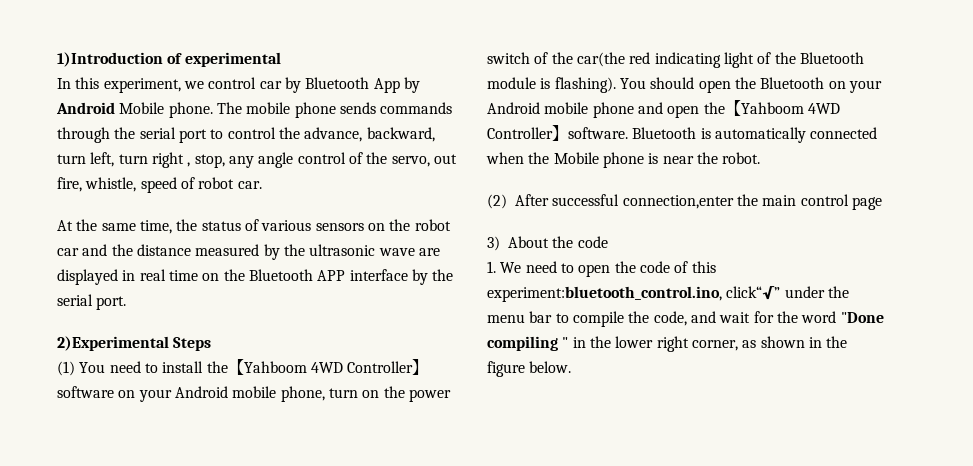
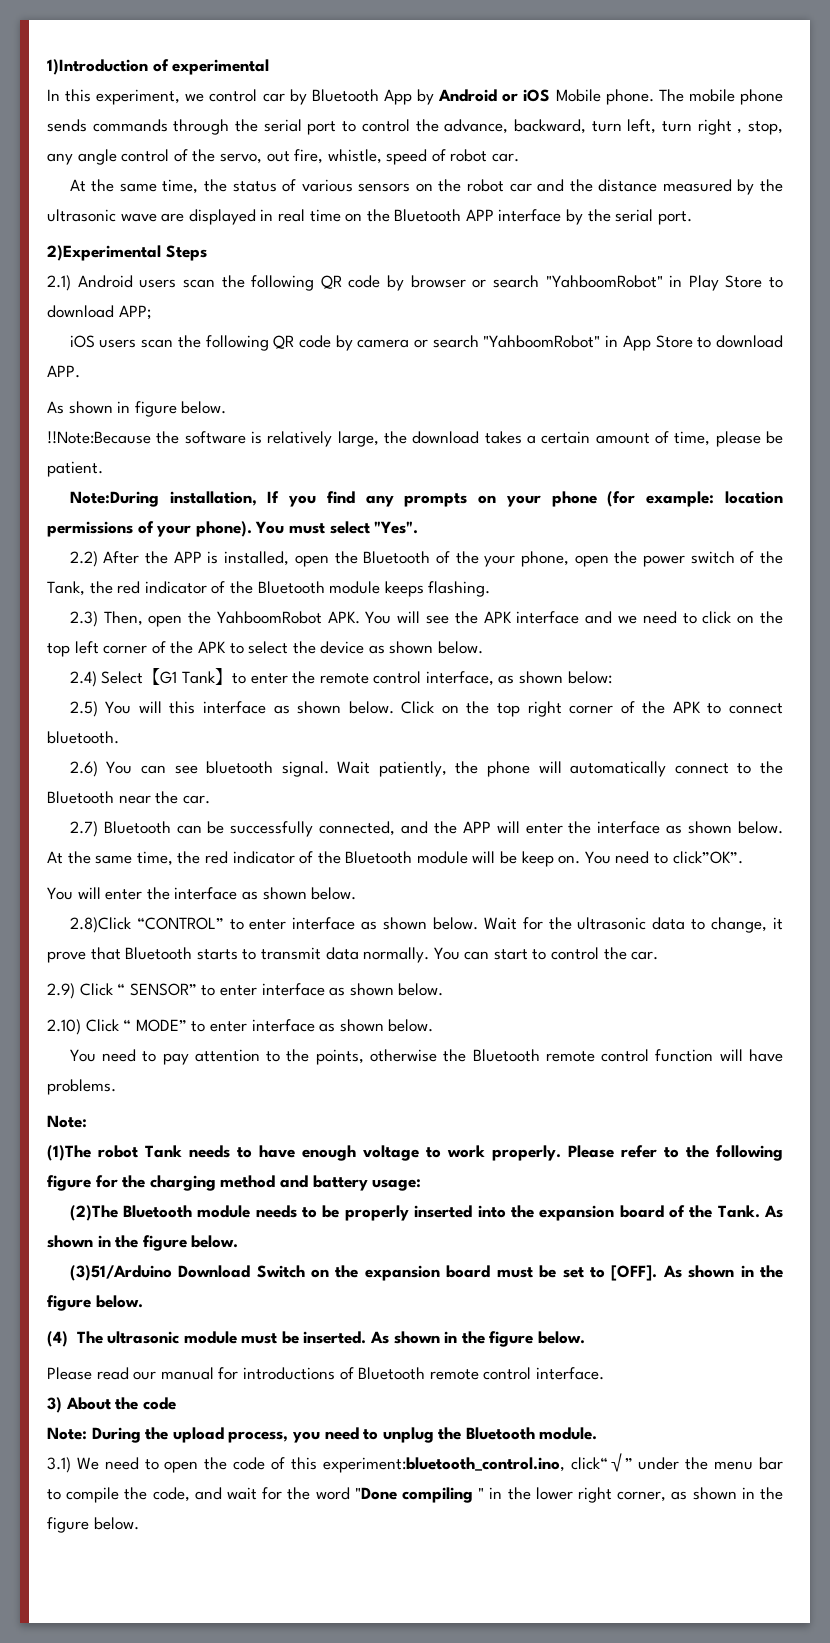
(115, 108) none -> [502,89,551,102] or iOS
[57,359,429,376] [57,386,380,402] (1) You need to install the【Yahboom 4WD Controller】software on your Android mobile phone, turn on -> [47,275,783,291] [47,305,152,320] [69,335,783,351] [47,365,80,378] [47,401,227,417] [47,431,784,447] [47,461,103,477] [69,491,783,507] [47,521,419,537] [69,551,609,567] 2.1) Android users scan the following QR code by browser or search "YahboomRobot" in Play Store to download APP; // iOS users scan the following QR code by camera or search "YahboomRobot" in App Store to download APP. // As shown in figure below. // !!Note:Because the software is relatively large, the download takes a certain amount of time, please be patient. // Note:During installation, If you find any prompts on your phone (for example: location permissions of your phone). You must select "Yes". // 2.2) After the APP is installed, open the Bluetooth of the your phone, open
[576,52,864,68] [487,77,882,93] [487,100,840,118] [487,125,878,143] [486,152,761,168] [487,194,882,210] [487,236,608,251] [487,261,496,273] car(the red indicating light of the Bluetooth module is flashing). You should open the Bluetooth on your Android mobile phone and open the【Yahboom 4WD Controller】software. Bluetooth is automatically connected when the Mobile phone is near the robot. // (2) After successful connection,enter the main control page // 3) About the code // 1. -> [47,581,491,597] [69,611,783,627] [47,641,484,657] [69,668,612,687] [69,701,784,717] [47,731,119,744] [69,761,784,777] [47,791,210,804] [69,821,783,837] [47,851,743,867] [47,887,357,900] [69,917,783,933] [47,947,659,963] [47,983,444,999] [47,1019,434,1035] [69,1049,783,1065] [47,1079,116,1095] [47,1115,87,1128] [47,1145,783,1161] [47,1175,422,1191] [69,1205,783,1221] [47,1235,239,1251] [69,1265,784,1281] [47,1295,143,1311] [47,1331,585,1347] [47,1367,604,1380] [47,1397,176,1413] [47,1427,598,1443] [47,1457,71,1473] Tank, the red indicator of the Bluetooth module keeps flashing. // 2.3) Then, open the YahboomRobot APK. You will see the APK interface and we need to click on the top left corner of the APK to select the device as shown below. // 2.4) Select【G1 Tank】to enter the remote control interface, as shown below: // 2.5) You will this interface as shown below. Click on the top right corner of the APK to connect bluetooth. // 2.6) You can see bluetooth signal. Wait patiently, the phone will automatically connect to the Bluetooth near the car. // 2.7) Bluetooth can be successfully connected, and the APP will enter the interface as shown below. At the same time, the red indicator of the Bluetooth module will be keep on. You need to click”OK”. // You will enter the interface as shown below. // 2.8)Click “CONTROL” to enter interface as shown below. Wait for the ultrasonic data to change, it prove that Bluetooth starts to transmit data normally. You can start to control the car. // 2.9) Click “ SENSOR” to enter interface as shown below. // 2.10) Click “ MODE” to enter interface as shown below. // You need to pay attention to the points, otherwise the Bluetooth remote control function will have problems. // Note: // (1)The robot Tank needs to have enough voltage to work properly. Please refer to the following figure for the charging method and battery usage: // (2)The Bluetooth module needs to be properly inserted into the expansion board of the Tank. As shown in the figure below. // (3)51/Arduino Download Switch on the expansion board must be set to [OFF]. As shown in the figure below. // (4) The ultrasonic module must be inserted. As shown in the figure below. // Please read our manual for introductions of Bluetooth remote control interface. // 3) About the code // Note: During the upload process, you need to unplug the Bluetooth module. // 3.1)

